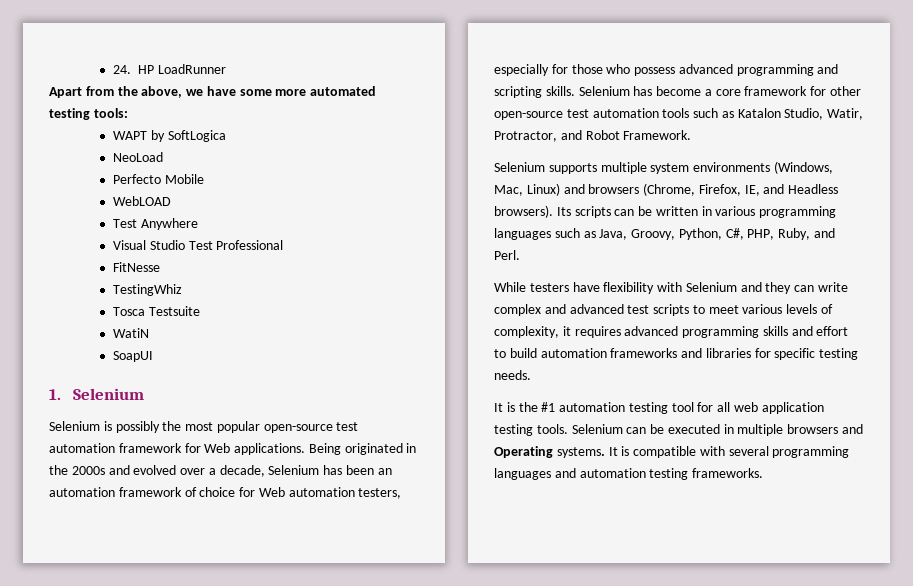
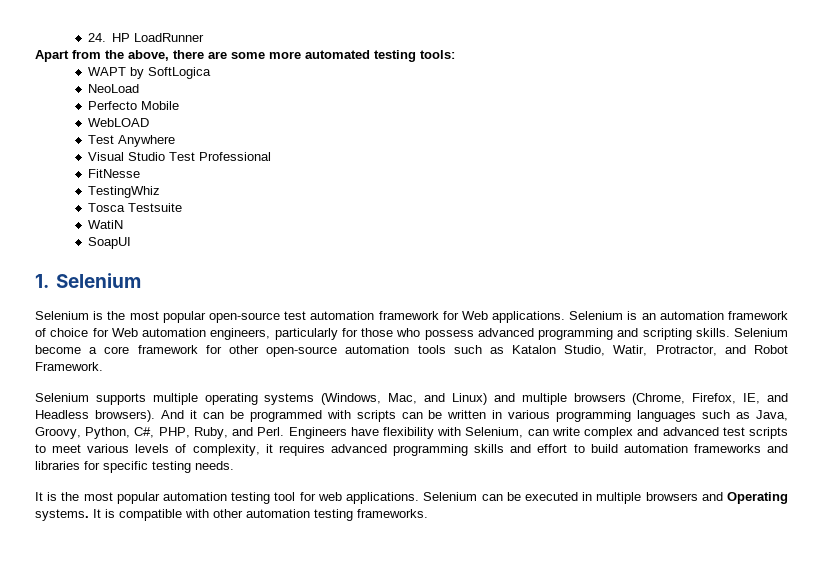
[186,86,236,96] we have -> [173,50,227,59] there are
[115,421,160,433] possibly -> (104, 315) none
[308,443,417,455] [49,465,375,477] Being originated in the 2000s and evolved over a decade, Selenium has been -> [569,311,638,320] Selenium is
[358,488,402,499] [494,64,549,76] testers, especially -> [210,328,338,340] engineers, particularly
[633,86,653,96] has -> (788, 332) none
[566,109,589,118] test -> (338, 351) none
[650,162,771,174] system environments -> [204,393,315,405] operating systems
(523, 190) none -> [424,393,446,402] and
(585, 189) none -> [521,393,567,405] multiple
[556,207,571,216] Its -> [160,410,351,422] And it can be programmed with
[494,282,569,292] // While testers -> [288,427,347,439] Engineers
[685,282,792,294] Selenium and they -> [465,427,524,438] Selenium,
[541,402,556,412] #1 -> [83,492,160,504] most popular
[717,402,824,414] [494,424,568,436] all web application testing tools. -> [317,492,420,504] web applications.
[728,446,850,458] [494,468,576,480] several programming languages and -> [213,509,243,518] other

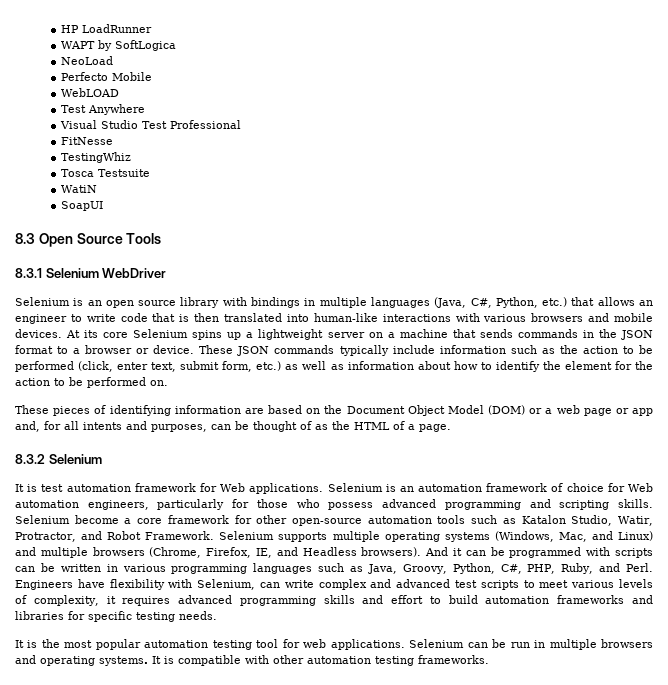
[87,33,106,42] 24. -> (60, 29) none
[35,50,455,62] // Apart from the above, there are some more automated testing tools: -> (152, 28) none
[35,273,141,288] [35,311,280,323] 1. Selenium // Selenium is the most popular open-source -> [15,233,162,247] [15,268,167,278] [15,297,653,308] [15,313,654,324] [15,329,653,340] [15,345,653,356] [15,361,653,372] [15,377,168,388] [15,405,653,416] [15,421,451,432] [15,454,102,464] [15,484,38,492] 8.3 Open Source Tools // 8.3.1 Selenium WebDriver // Selenium is an open source library with bindings in multiple languages (Java, C#, Python, etc.) that allows an engineer to write code that is then translated into human-like interactions with various browsers and mobile devices. At its core Selenium spins up a lightweight server on a machine that sends commands in the JSON format to a browser or device. These JSON commands typically include information such as the action to be performed (click, enter text, submit form, etc.) as well as information about how to identify the element for the action to be performed on. // These pieces of identifying information are based on the Document Object Model (DOM) or a web page or app and, for all intents and purposes, can be thought of as the HTML of a page. // 8.3.2 Selenium // It is
(103, 366) // -> (215, 535) none
[524,492,578,501] executed -> [510,642,530,648] run
[727,492,789,504] Operating -> [40,656,95,666] operating

